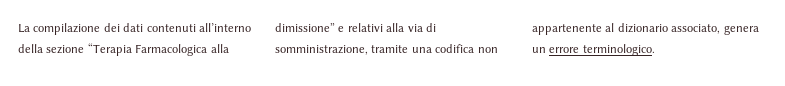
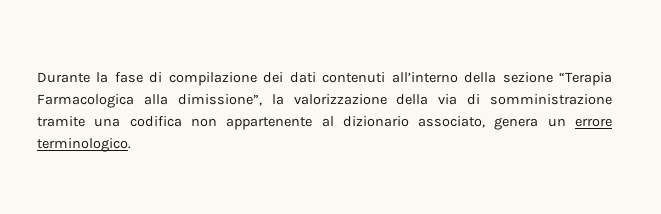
[18,24,30,33] La -> [37,72,163,83] Durante la fase di
[275,23,405,32] dimissione” e relativi alla -> [177,94,429,106] dimissione”, la valorizzazione della
[275,45,368,55] somministrazione, -> [490,94,612,105] somministrazione

